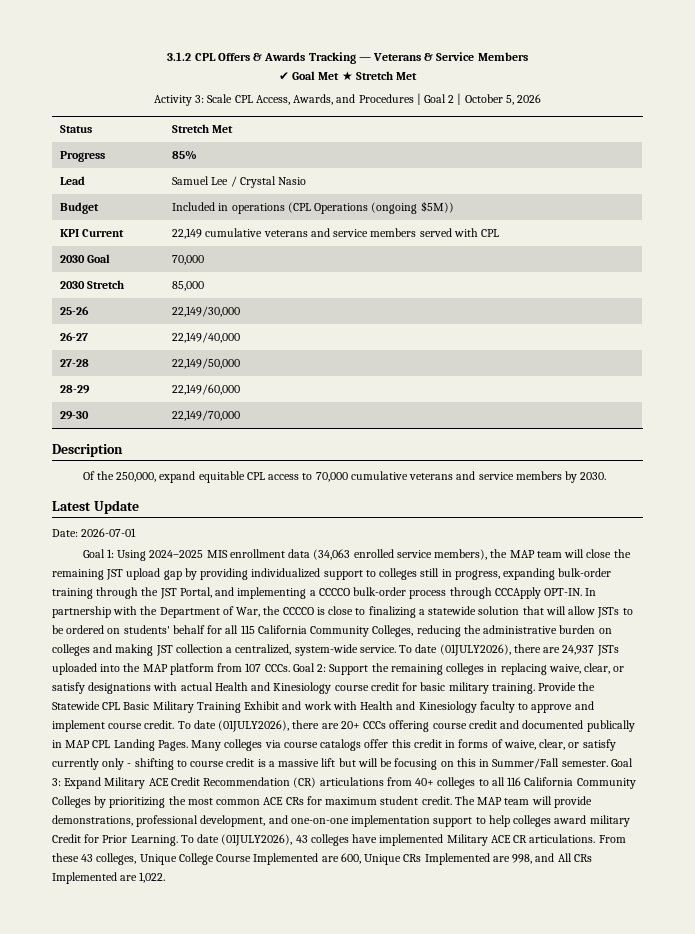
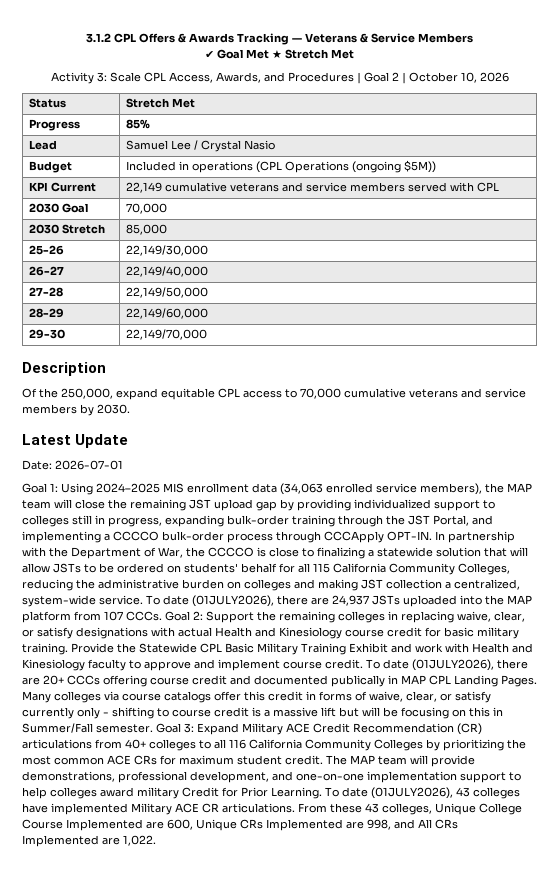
[505,95,514,105] 5, -> [460,72,477,83] 10,

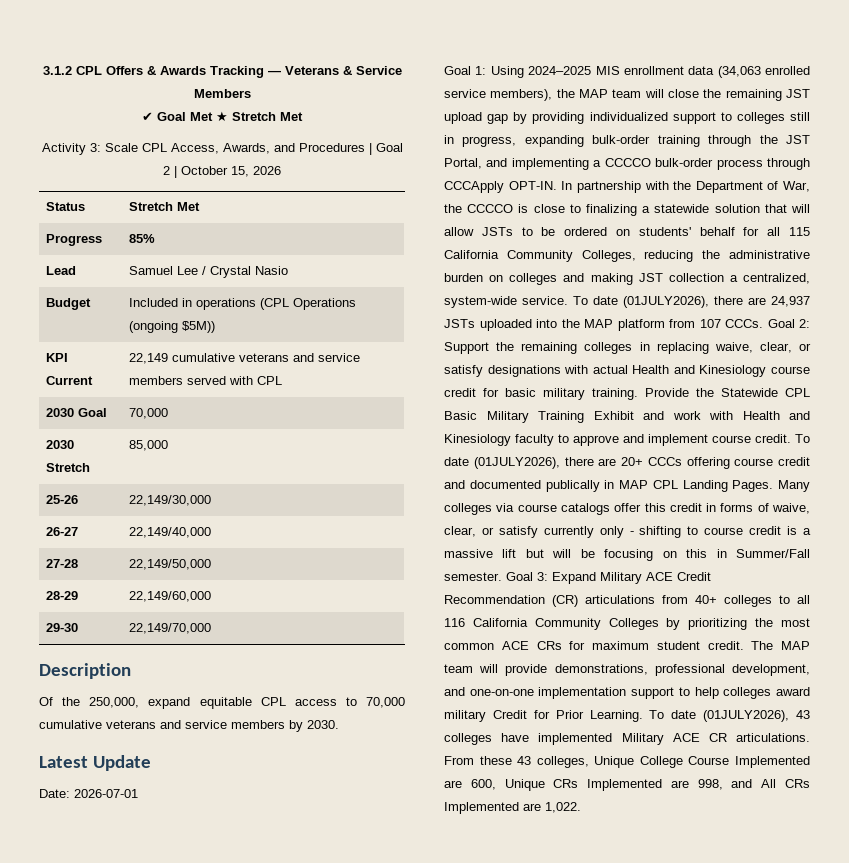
[460,72,477,83] 10, -> [231,166,249,177] 15,

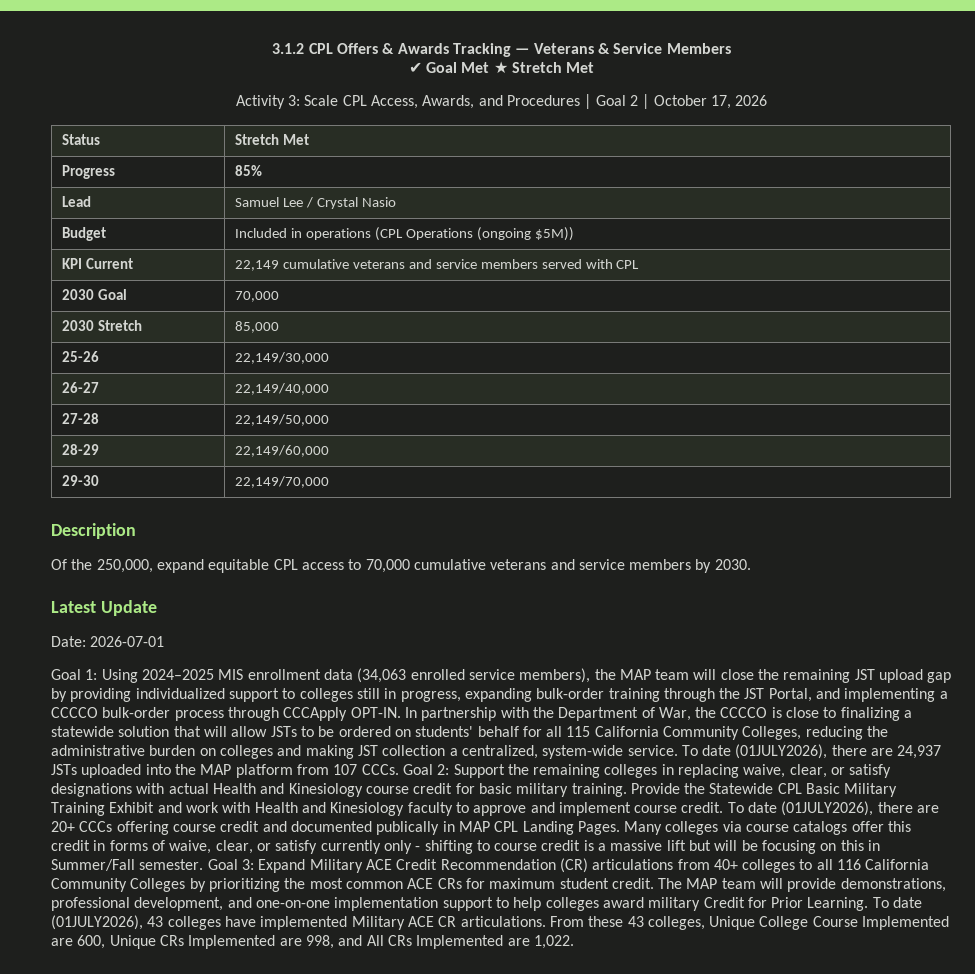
[231,166,249,177] 15, -> [710,95,731,109] 17,

